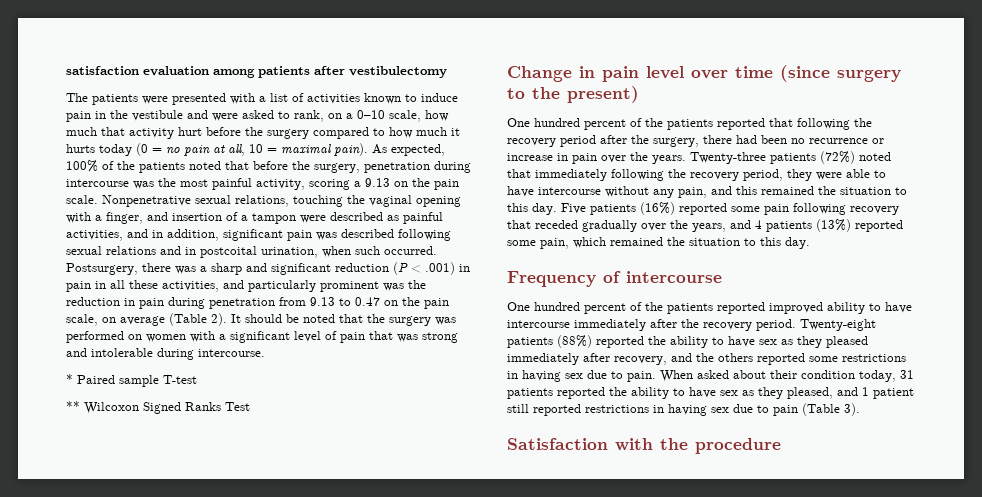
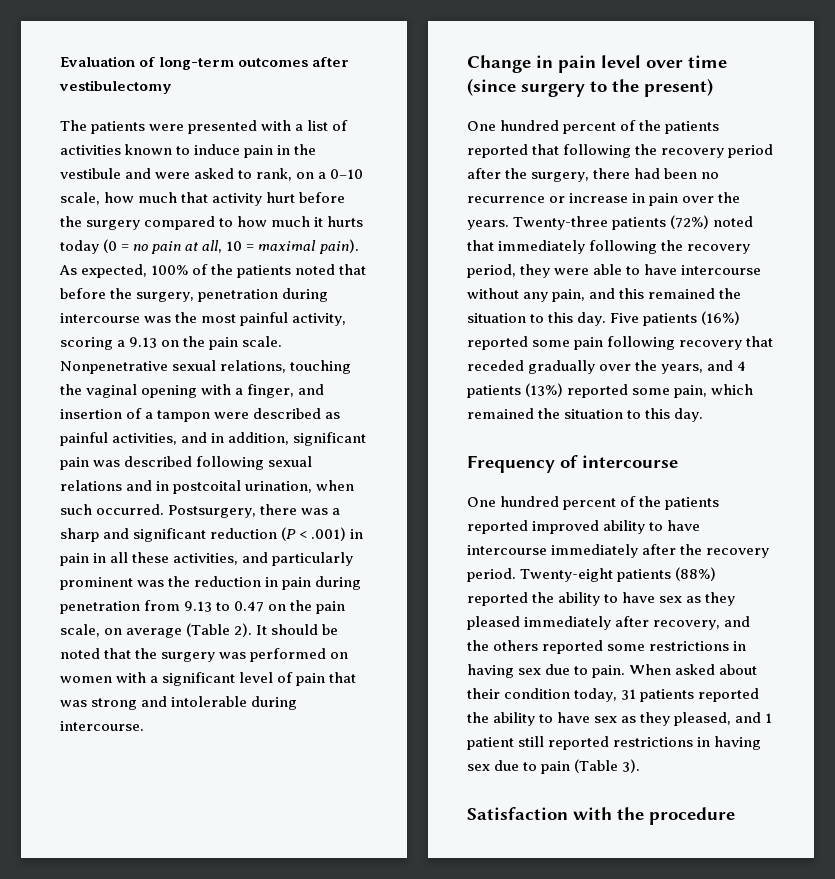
[66,66,310,78] satisfaction evaluation among patients -> [60,56,309,70] Evaluation of long-term outcomes
[66,374,197,387] [66,401,250,414] // * Paired sample T-test // ** Wilcoxon Signed Ranks Test -> (144, 726) none

